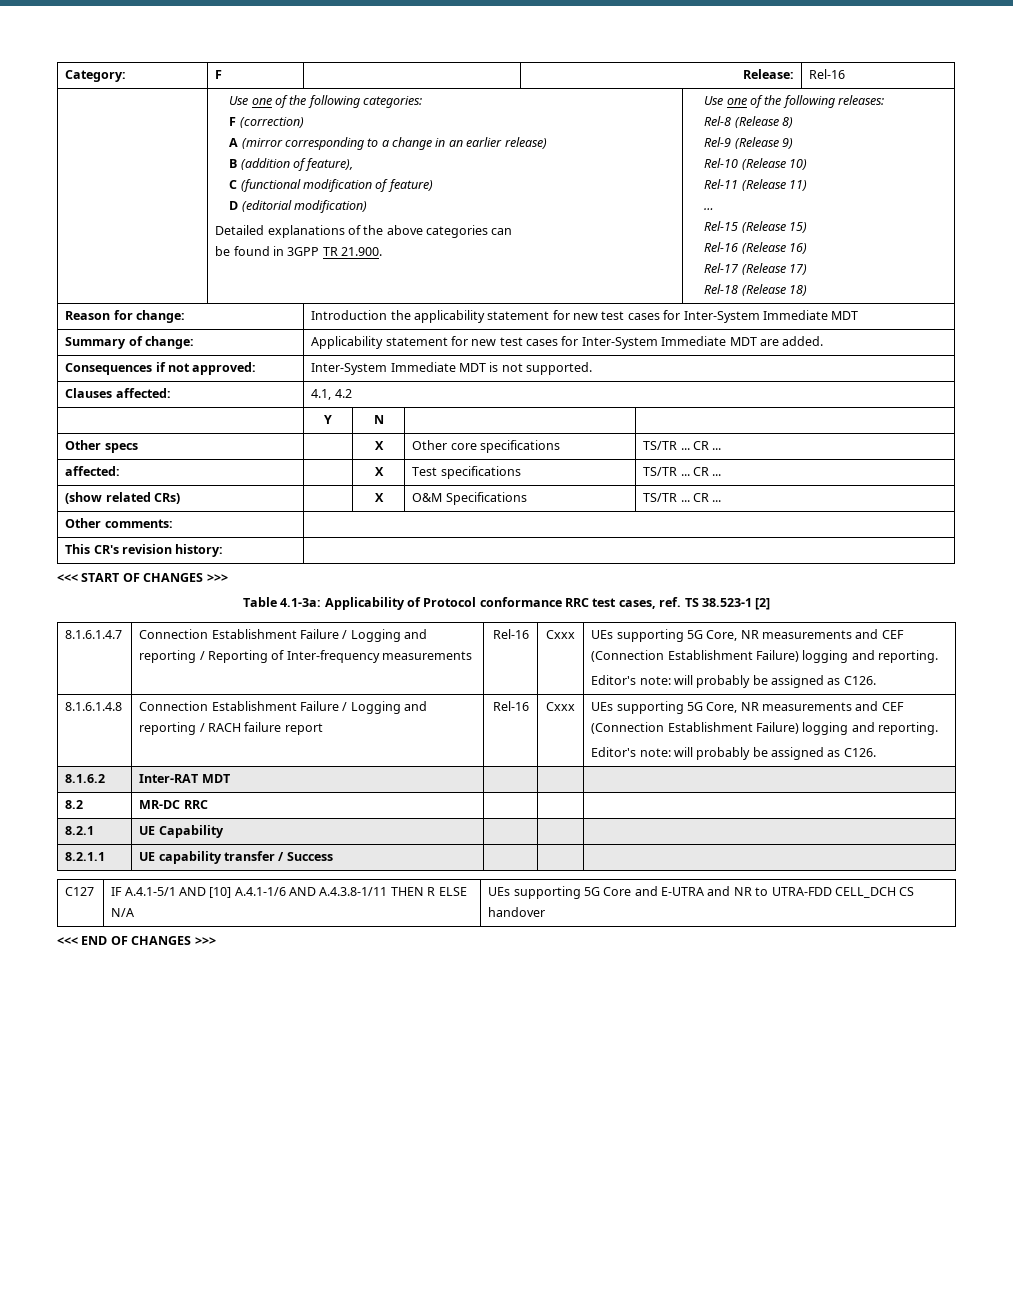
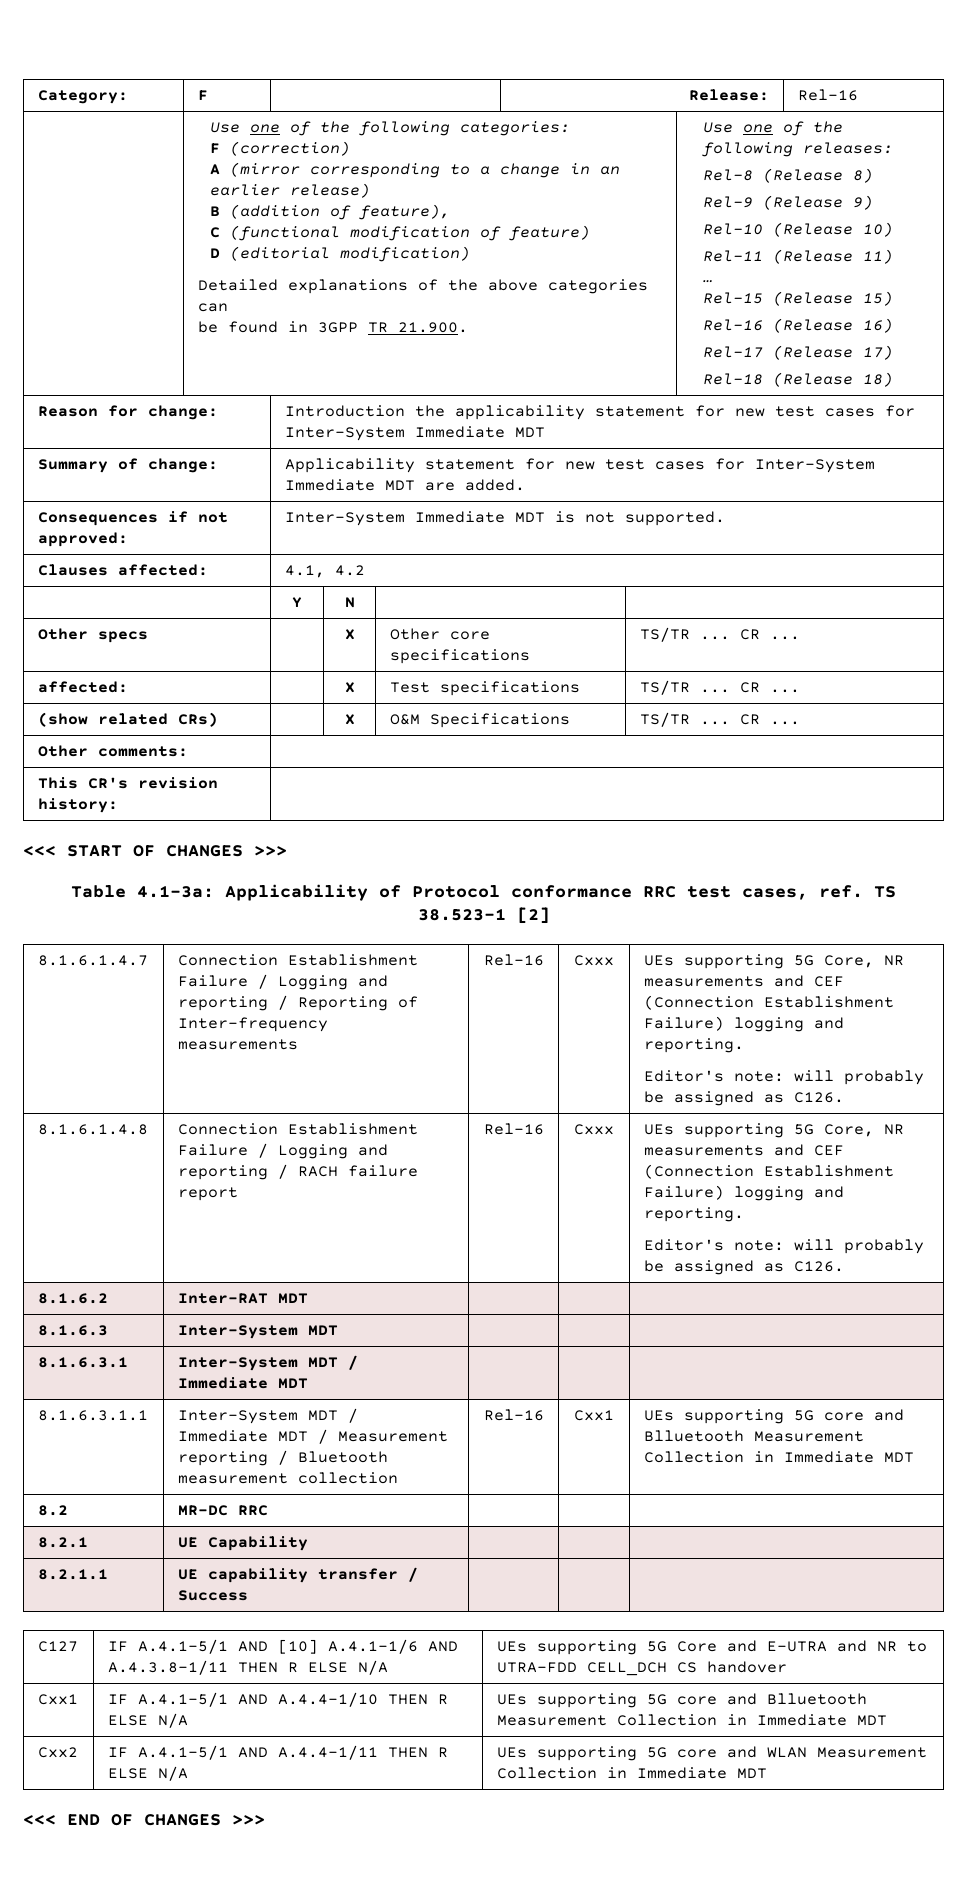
(230, 778) none -> [37,1325,108,1336] [177,1325,338,1339] [37,1357,128,1368] [177,1355,358,1371] [177,1377,308,1389] [37,1410,148,1421] [177,1408,358,1424] [177,1429,448,1444] [177,1450,388,1466] [177,1472,398,1484] [483,1409,544,1421] [574,1410,614,1421] [643,1409,904,1424] [643,1430,864,1442] [643,1451,914,1463] // 8.1.6.3 | Inter-System MDT | | | // 8.1.6.3.1 | Inter-System MDT / Immediate MDT | | | // 8.1.6.3.1.1 | Inter-System MDT / Immediate MDT / Measurement reporting / Bluetooth measurement collection | Rel-16 | Cxx1 | UEs supporting 5G core and Blluetooth Measurement Collection in Immediate MDT
(546, 912) none -> [37,1694,78,1705] [107,1692,448,1707] [107,1713,188,1728] [496,1693,867,1708] [496,1714,887,1726] [37,1747,78,1758] [107,1745,448,1760] [107,1766,188,1781] [496,1746,927,1761] [496,1767,767,1779] // Cxx1 | IF A.4.1-5/1 AND A.4.4-1/10 THEN R ELSE N/A | UEs supporting 5G core and Blluetooth Measurement Collection in Immediate MDT // Cxx2 | IF A.4.1-5/1 AND A.4.4-1/11 THEN R ELSE N/A | UEs supporting 5G core and WLAN Measurement Collection in Immediate MDT

